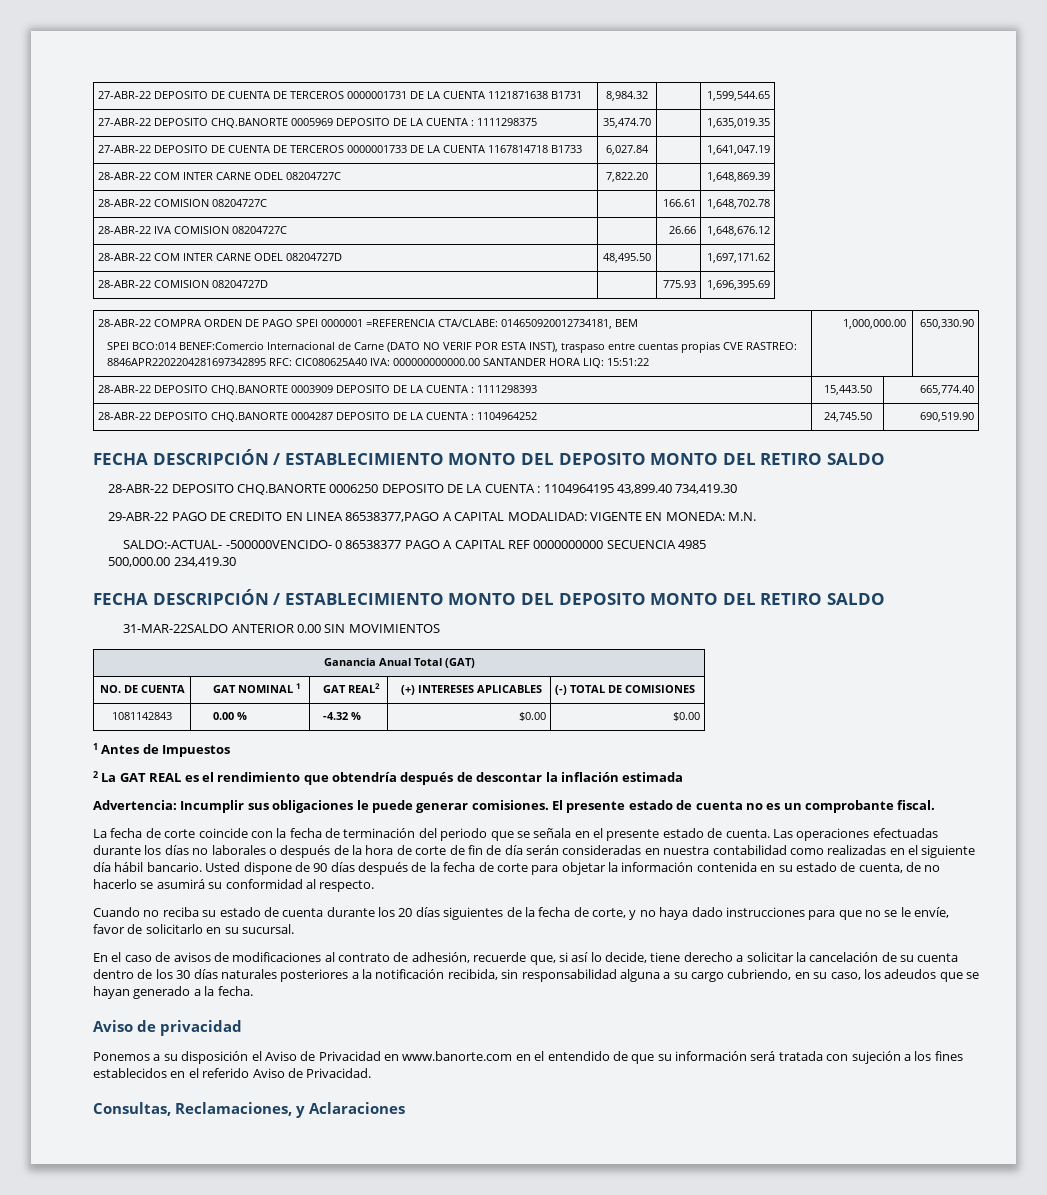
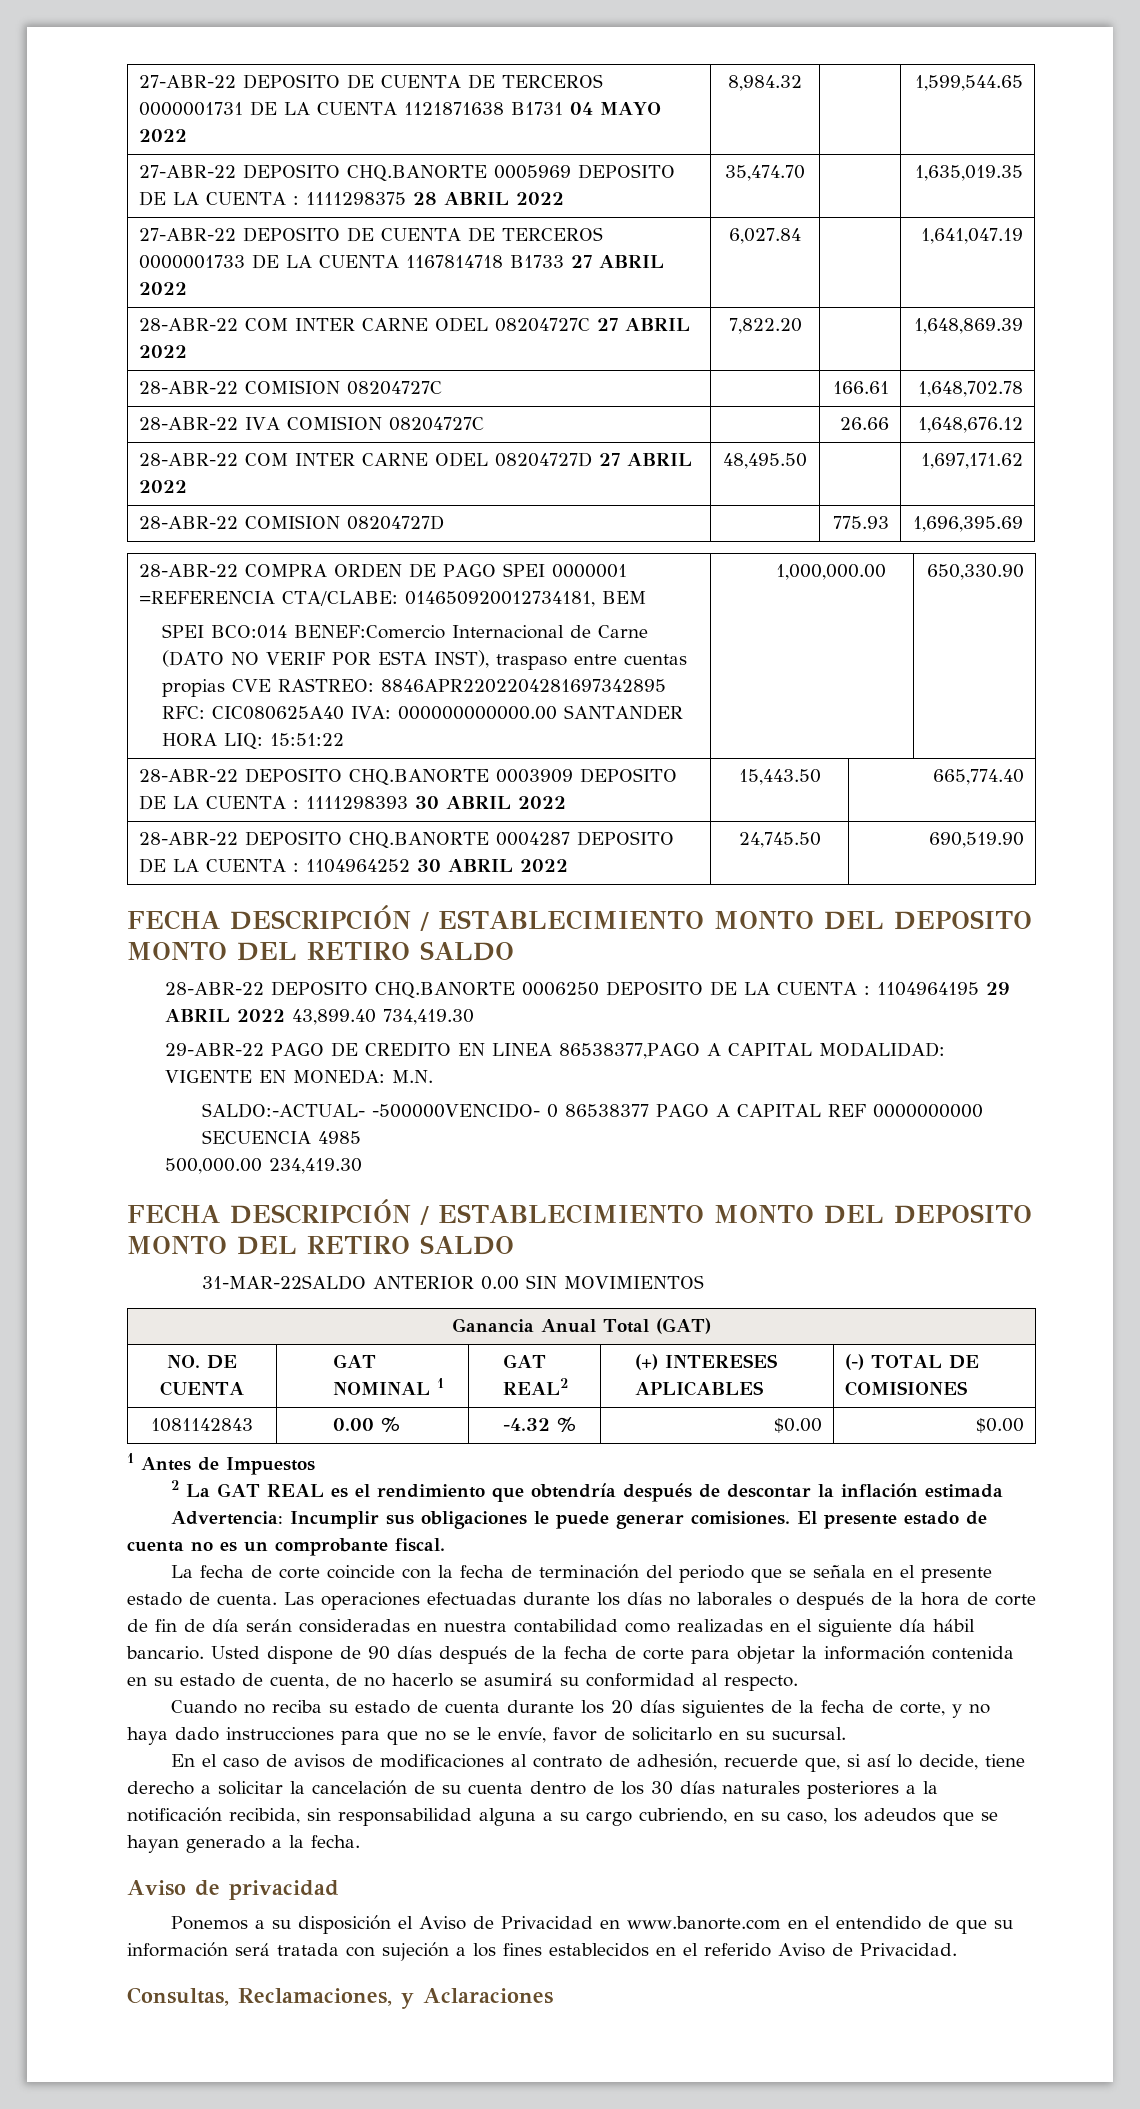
(583, 95) none -> [569,102,661,115] [138,129,187,142] 04 MAYO 2022
(538, 122) none -> [412,192,564,205] 28 ABRIL 2022
(583, 149) none -> [570,255,664,268] [138,282,187,295] 27 ABRIL 2022
(342, 176) none -> [596,318,690,331] [138,345,187,358] 27 ABRIL 2022
(343, 257) none -> [598,453,692,466] [138,480,187,493] 27 ABRIL 2022
(538, 389) none -> [414,796,566,809] 30 ABRIL 2022
(538, 416) none -> [416,859,568,872] 30 ABRIL 2022
(614, 488) none -> [985,982,1010,995] [164,1009,285,1022] 29 ABRIL 2022

